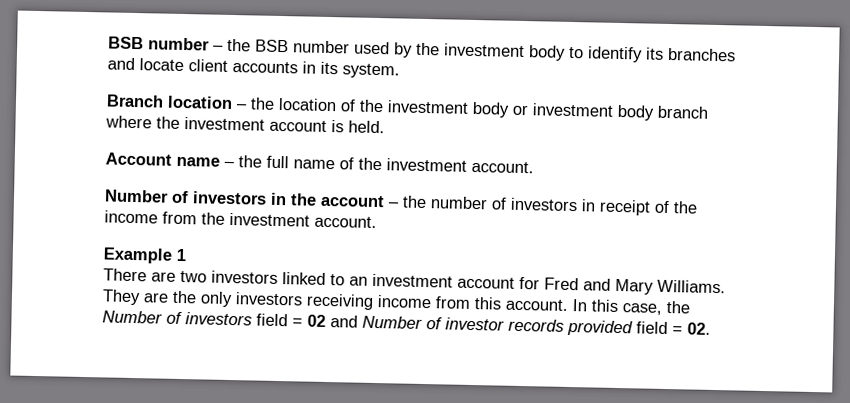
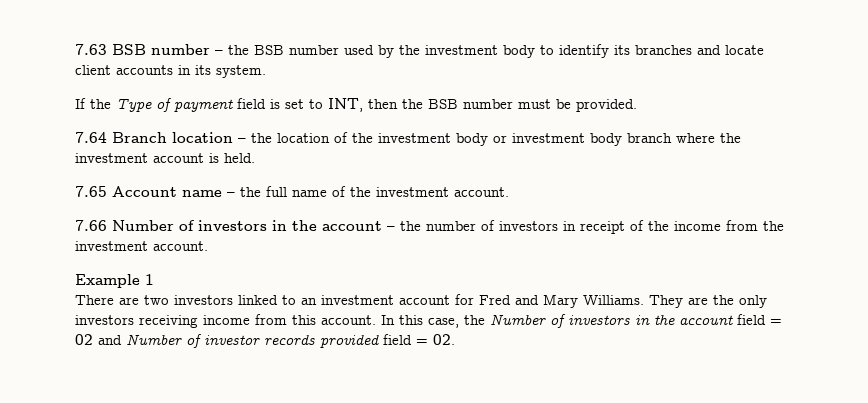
(108, 43) none -> [75,44,107,55] 7.63
(400, 71) none -> [75,98,637,112] [75,132,107,143] If the Type of payment field is set to INT, then the BSB number must be provided. // 7.64
(385, 127) none -> [75,186,107,197] 7.65
(534, 167) none -> [75,220,107,231] 7.66
(252, 319) none -> [635,314,733,325] in the account

